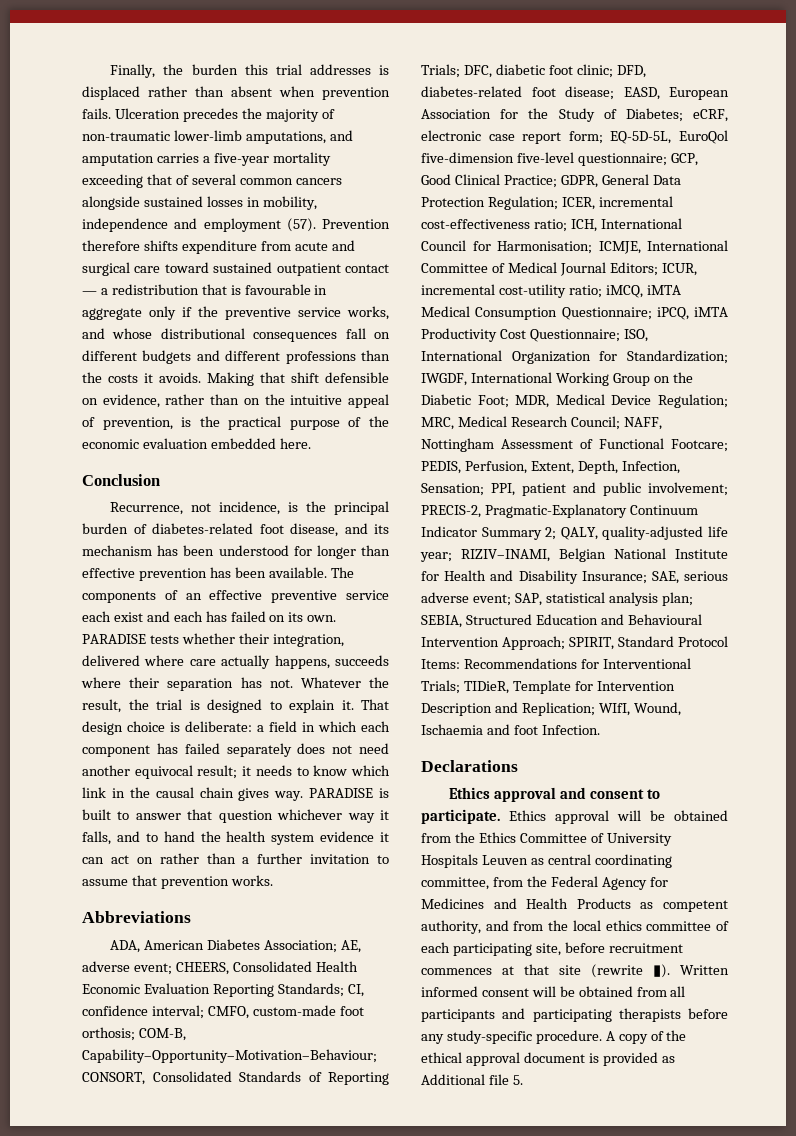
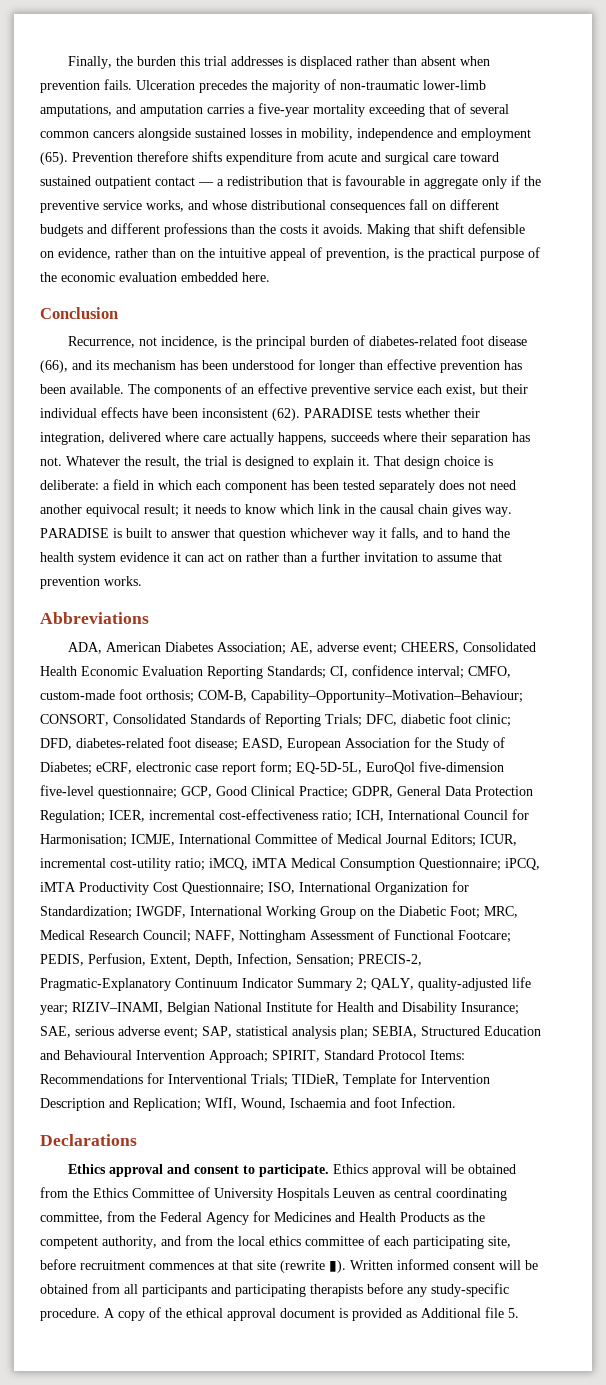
[286,218,316,232] (57). -> [40,152,68,165] (65).
[290,523,338,537] disease, -> [487,336,527,346] [40,360,68,373] disease (66),
[113,611,337,622] exist and each has failed on its own. -> [446,384,528,396] [40,407,300,421] exist, but their individual effects have been inconsistent (62).
[184,743,220,754] failed -> [313,480,375,490] been tested
[515,394,728,408] MDR, Medical Device Regulation; -> (480, 912) none
[491,482,728,496] PPI, patient and public involvement; -> (354, 960) none
(654, 905) none -> [468,1212,485,1222] the

